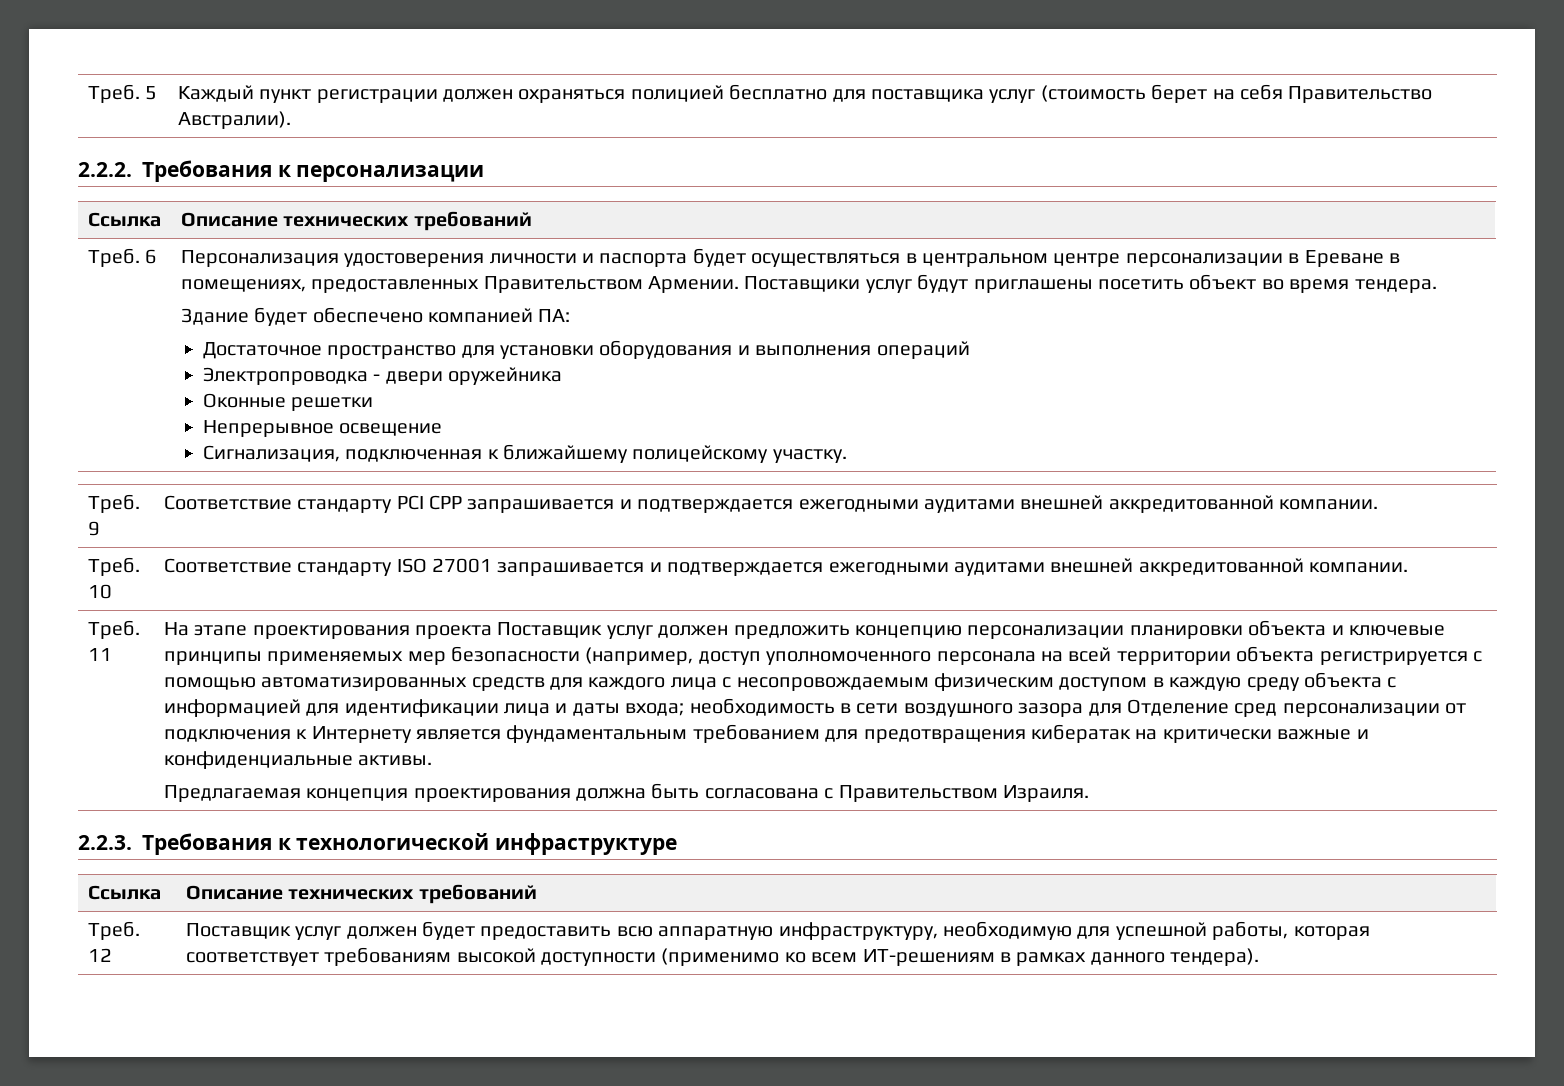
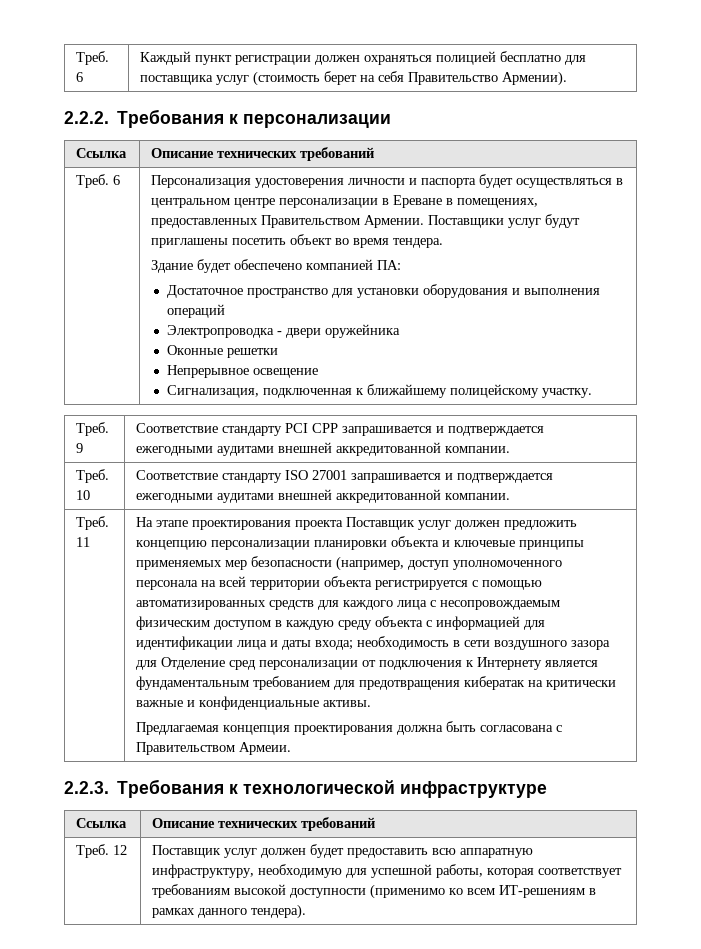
[87,84,158,103] Треб. 5 -> [76,51,110,65] [76,72,84,82] Треб. 6
[177,111,291,129] Австралии). -> [502,71,568,86] Армении).
[1003,785,1090,802] Израиля. -> [239,742,292,755] Армеии.

